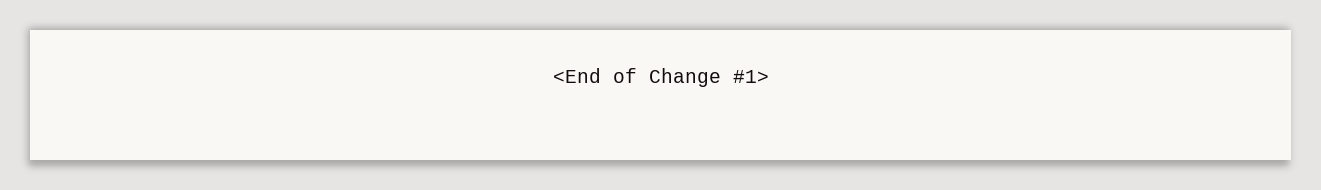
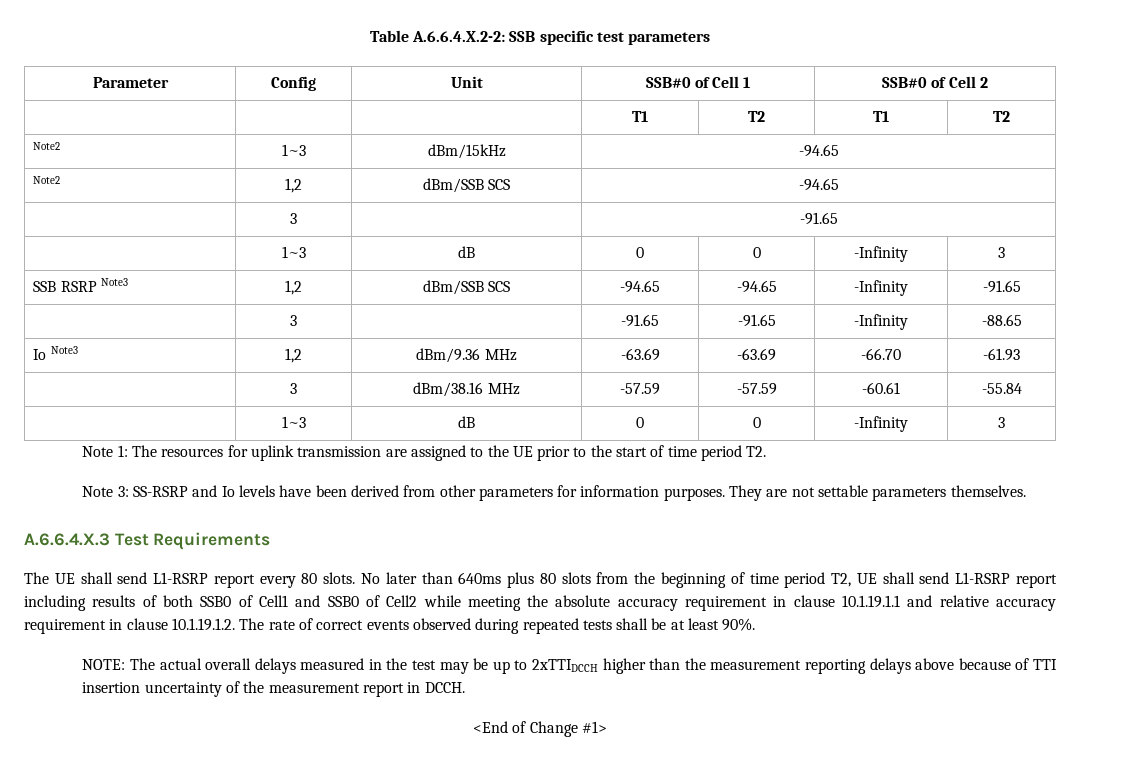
(552, 75) none -> [369,30,711,45] [92,77,169,88] [271,76,316,91] [450,76,483,88] [645,76,751,88] [882,76,988,88] [632,111,648,122] [748,111,765,122] [873,111,889,122] [993,111,1010,122] [33,142,61,150] [281,144,306,156] [427,144,506,159] [798,144,839,157] [33,176,61,184] [285,178,302,193] [422,178,511,193] [798,178,839,191] [290,213,297,224] [799,212,838,225] [281,246,306,258] [458,246,475,258] [636,247,644,258] [752,247,761,258] [854,246,908,262] [998,247,1005,258] [33,278,128,292] [285,280,302,295] [422,280,511,295] [620,280,660,293] [736,280,777,293] [854,280,908,296] [982,280,1021,293] [290,315,297,326] [621,314,659,327] [737,314,776,327] [854,314,908,330] [981,314,1022,326] [33,346,78,360] [285,348,302,363] [416,348,517,363] [620,348,660,361] [737,348,776,361] [861,348,901,360] [983,348,1020,361] [290,383,297,394] [413,382,520,397] [620,383,660,395] [736,383,777,395] [862,382,900,394] [981,383,1022,394] [281,416,306,428] [458,416,475,428] [636,417,644,428] [752,417,761,428] [854,416,908,432] [998,417,1005,428] [82,445,767,461] [82,485,1026,501] [24,532,271,550] [24,572,1058,588] [24,595,1057,611] [24,618,756,634] [82,658,1058,674] [82,681,465,697] Table A.6.6.4.X.2-2: SSB specific test parameters // Parameter | Config | Unit | SSB#0 of Cell 1 | SSB#0 of Cell 2 // | | | T1 | T2 | T1 | T2 // Note2 | 1~3 | dBm/15kHz | -94.65 // Note2 | 1,2 | dBm/SSB SCS | -94.65 // | 3 | | -91.65 // | 1~3 | dB | 0 | 0 | -Infinity | 3 // SSB RSRP Note3 | 1,2 | dBm/SSB SCS | -94.65 | -94.65 | -Infinity | -91.65 // | 3 | | -91.65 | -91.65 | -Infinity | -88.65 // Io Note3 | 1,2 | dBm/9.36 MHz | -63.69 | -63.69 | -66.70 | -61.93 // | 3 | dBm/38.16 MHz | -57.59 | -57.59 | -60.61 | -55.84 // | 1~3 | dB | 0 | 0 | -Infinity | 3 // Note 1: The resources for uplink transmission are assigned to the UE prior to the start of time period T2. // Note 3: SS-RSRP and Io levels have been derived from other parameters for information purposes. They are not settable parameters themselves. // A.6.6.4.X.3 Test Requirements // The UE shall send L1-RSRP report every 80 slots. No later than 640ms plus 80 slots from the beginning of time period T2, UE shall send L1-RSRP report including results of both SSB0 of Cell1 and SSB0 of Cell2 while meeting the absolute accuracy requirement in clause 10.1.19.1.1 and relative accuracy requirement in clause 10.1.19.1.2. The rate of correct events observed during repeated tests shall be at least 90%. // NOTE: The actual overall delays measured in the test may be up to 2xTTIDCCH higher than the measurement reporting delays above because of TTI insertion uncertainty of the measurement report in DCCH. //

